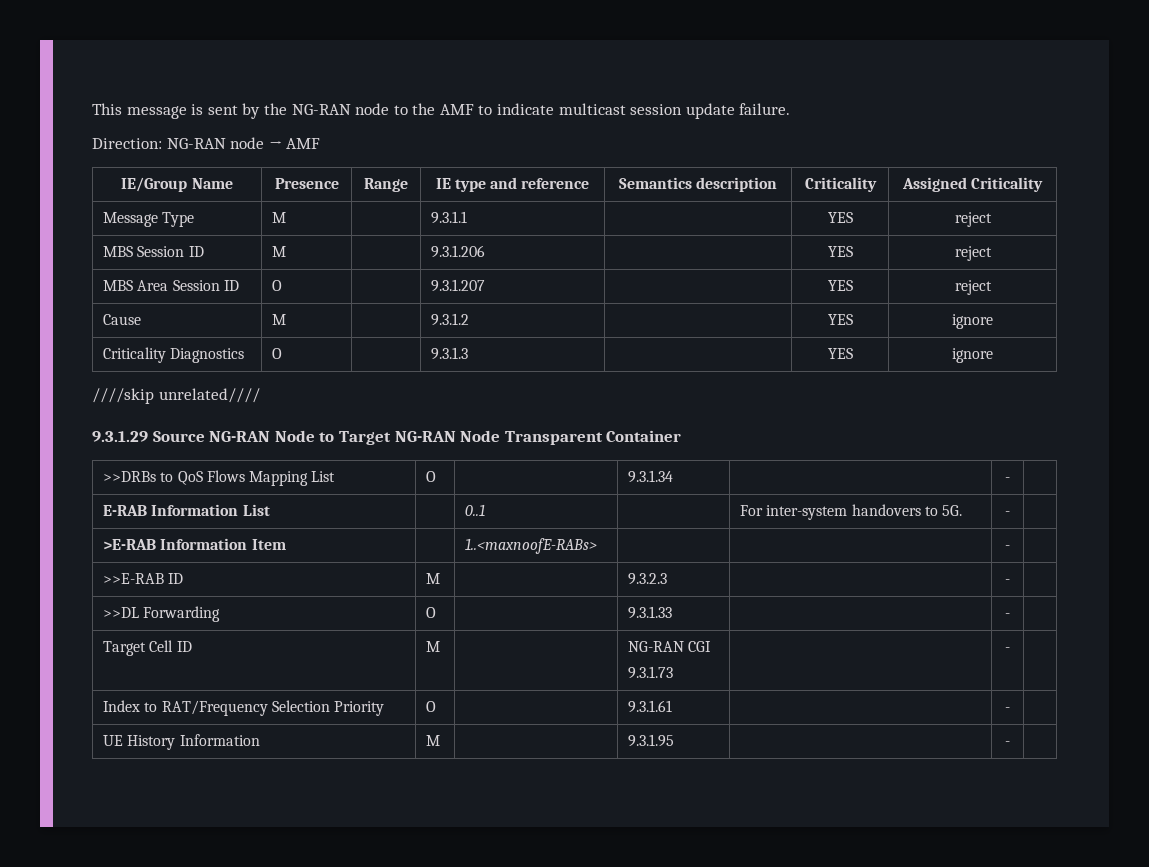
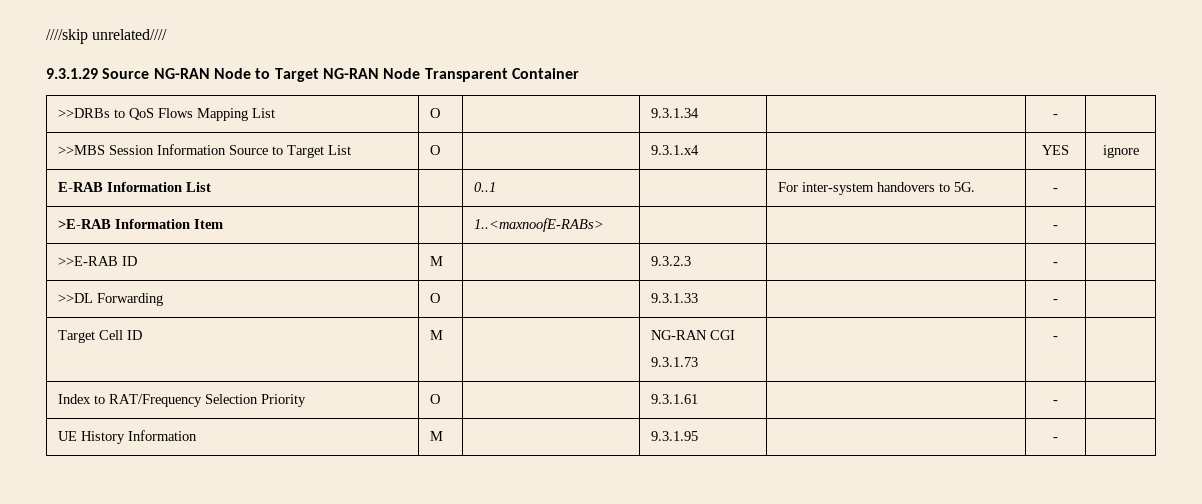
[92,103,791,119] [92,137,321,149] [121,177,233,192] [274,178,339,189] [364,178,408,192] [435,177,590,192] [618,177,778,192] [804,177,877,192] [901,177,1044,192] [103,212,195,227] [272,212,287,223] [431,211,468,224] [827,212,853,223] [954,212,992,227] [103,246,204,257] [272,246,287,257] [431,245,486,258] [827,246,853,257] [954,246,992,261] [103,280,239,291] [272,280,283,291] [431,279,486,292] [827,280,853,291] [954,280,992,295] [103,314,142,325] [272,314,287,325] [431,313,470,326] [827,314,853,325] [952,314,993,329] [103,347,245,363] [272,348,283,359] [431,347,469,360] [827,348,853,359] [952,348,993,363] This message is sent by the NG-RAN node to the AMF to indicate multicast session update failure. // Direction: NG-RAN node → AMF // IE/Group Name | Presence | Range | IE type and reference | Semantics description | Criticality | Assigned Criticality // Message Type | M | | 9.3.1.1 | | YES | reject // MBS Session ID | M | | 9.3.1.206 | | YES | reject // MBS Area Session ID | O | | 9.3.1.207 | | YES | reject // Cause | M | | 9.3.1.2 | | YES | ignore // Criticality Diagnostics | O | | 9.3.1.3 | | YES | ignore // -> (46, 36) none
(1010, 479) none -> [57,144,351,158] [429,145,440,155] [650,145,699,155] [1042,145,1069,155] [1102,145,1139,158] // >>MBS Session Information Source to Target List | O | | 9.3.1.x4 | | YES | ignore

